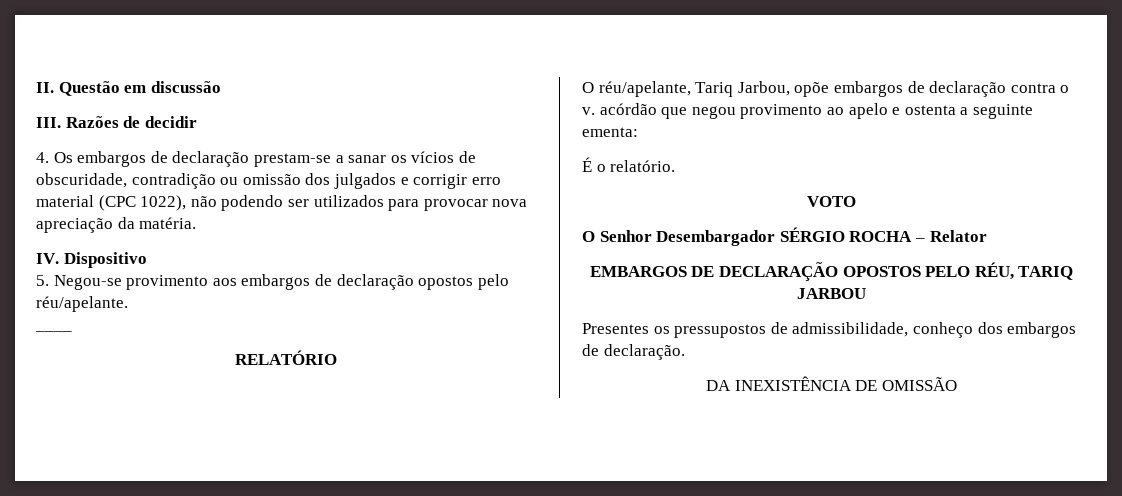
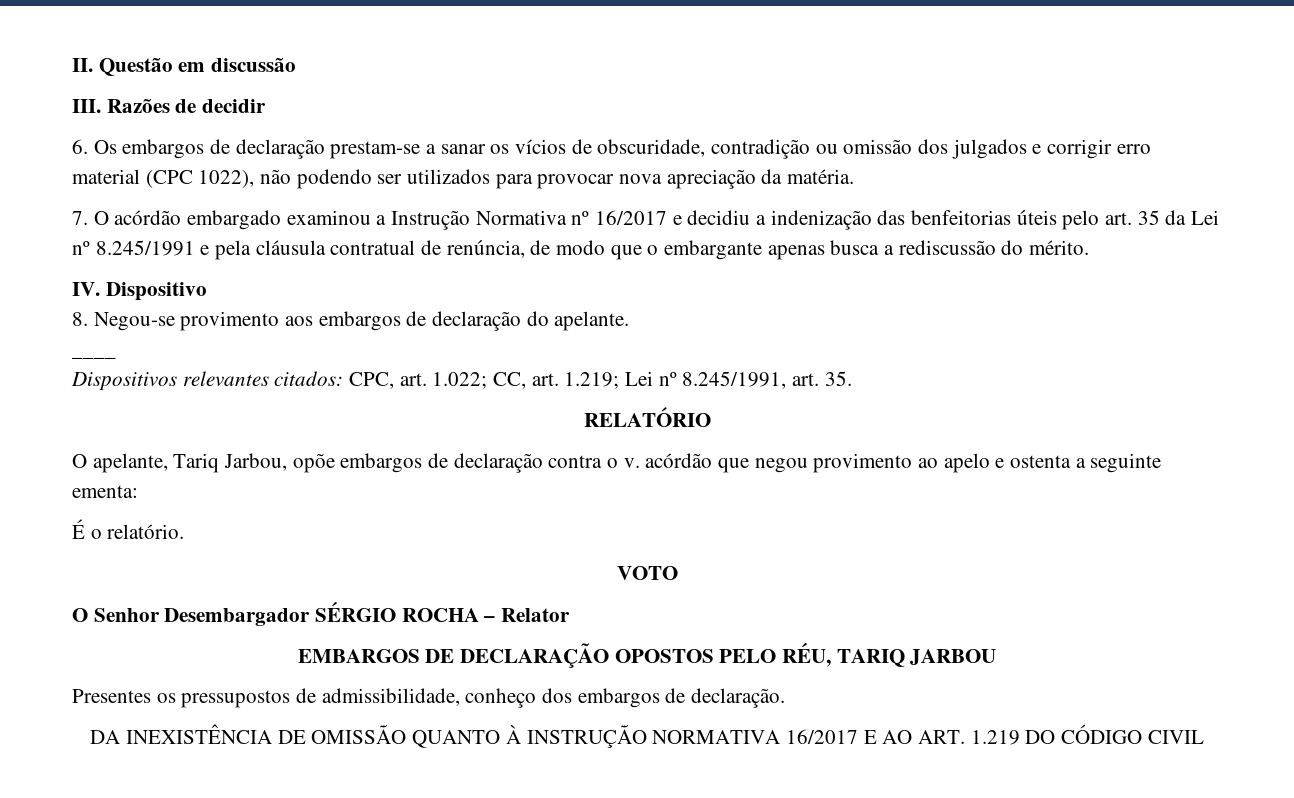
[36,152,49,163] 4. -> [72,139,88,154] 6.
(197, 223) none -> [72,210,1220,230] [72,240,1090,260] // 7. O acórdão embargado examinou a Instrução Normativa nº 16/2017 e decidiu a indenização das benfeitorias úteis pelo art. 35 da Lei nº 8.245/1991 e pela cláusula contratual de renúncia, de modo que o embargante apenas busca a rediscussão do mérito.
[36,275,49,286] 5. -> [72,312,88,326] 8.
[418,274,509,290] [36,296,128,312] [35,330,72,332] opostos pelo réu/apelante. // ____ -> [526,311,630,331] [72,356,116,359] [71,371,852,391] do apelante. // ____ // Dispositivos relevantes citados: CPC, art. 1.022; CC, art. 1.219; Lei nº 8.245/1991, art. 35.
[598,81,691,97] réu/apelante, -> [92,453,168,473] apelante,
(957, 384) none -> [412,724,1204,748] QUANTO À INSTRUÇÃO NORMATIVA 16/2017 E AO ART. 1.219 DO CÓDIGO CIVIL

